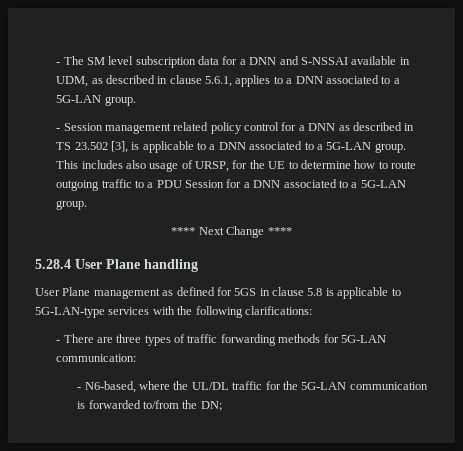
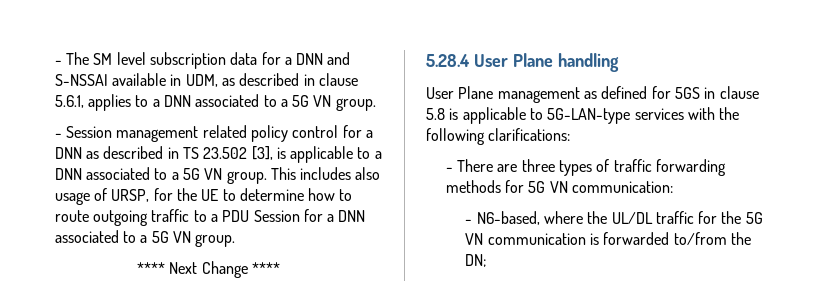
[56,95,102,103] 5G-LAN -> [292,95,332,107] 5G VN
[326,142,372,150] 5G-LAN -> [182,168,223,180] 5G VN
[360,180,406,188] 5G-LAN -> [151,231,191,243] 5G VN
[340,335,386,343] 5G-LAN -> [528,181,568,193] 5G VN
[301,382,347,390] 5G-LAN -> [745,212,763,224] [465,233,484,245] 5G VN

